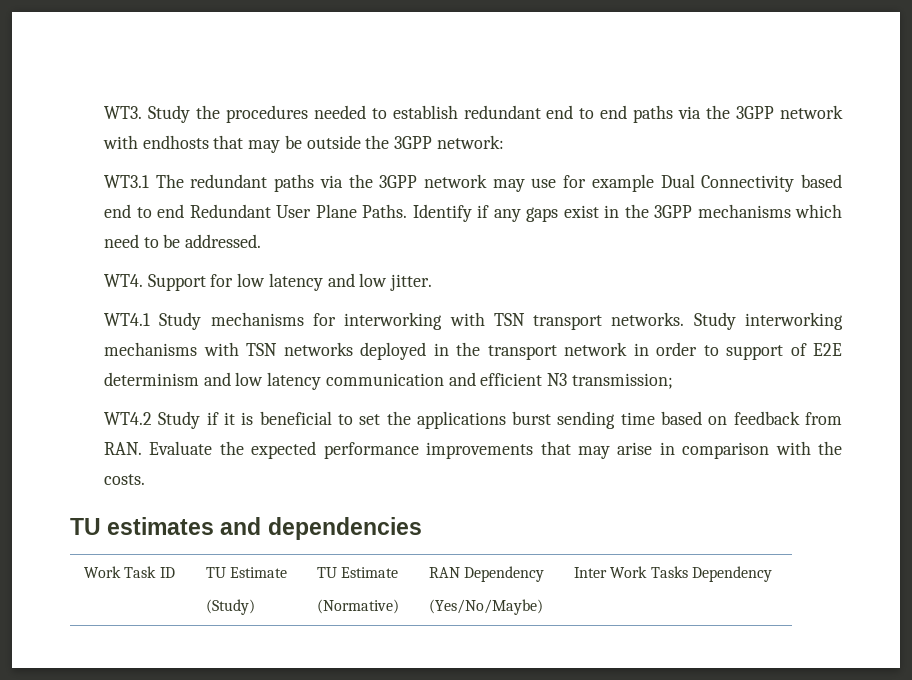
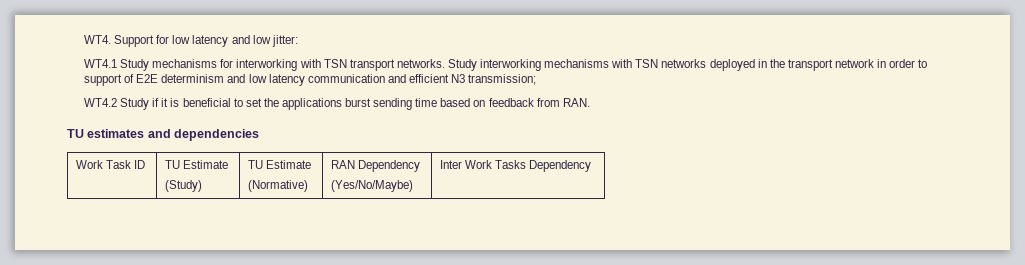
[103,105,844,123] [102,135,504,153] [103,174,842,192] [103,204,842,222] [103,234,262,248] WT3. Study the procedures needed to establish redundant end to end paths via the 3GPP network with endhosts that may be outside the 3GPP network: // WT3.1 The redundant paths via the 3GPP network may use for example Dual Connectivity based end to end Redundant User Plane Paths. Identify if any gaps exist in the 3GPP mechanisms which need to be addressed. // -> (84, 39) none
[390,274,433,291] jitter. -> [271,35,298,47] jitter:
[149,441,843,459] [103,474,145,485] Evaluate the expected performance improvements that may arise in comparison with the costs. -> (590, 102) none

